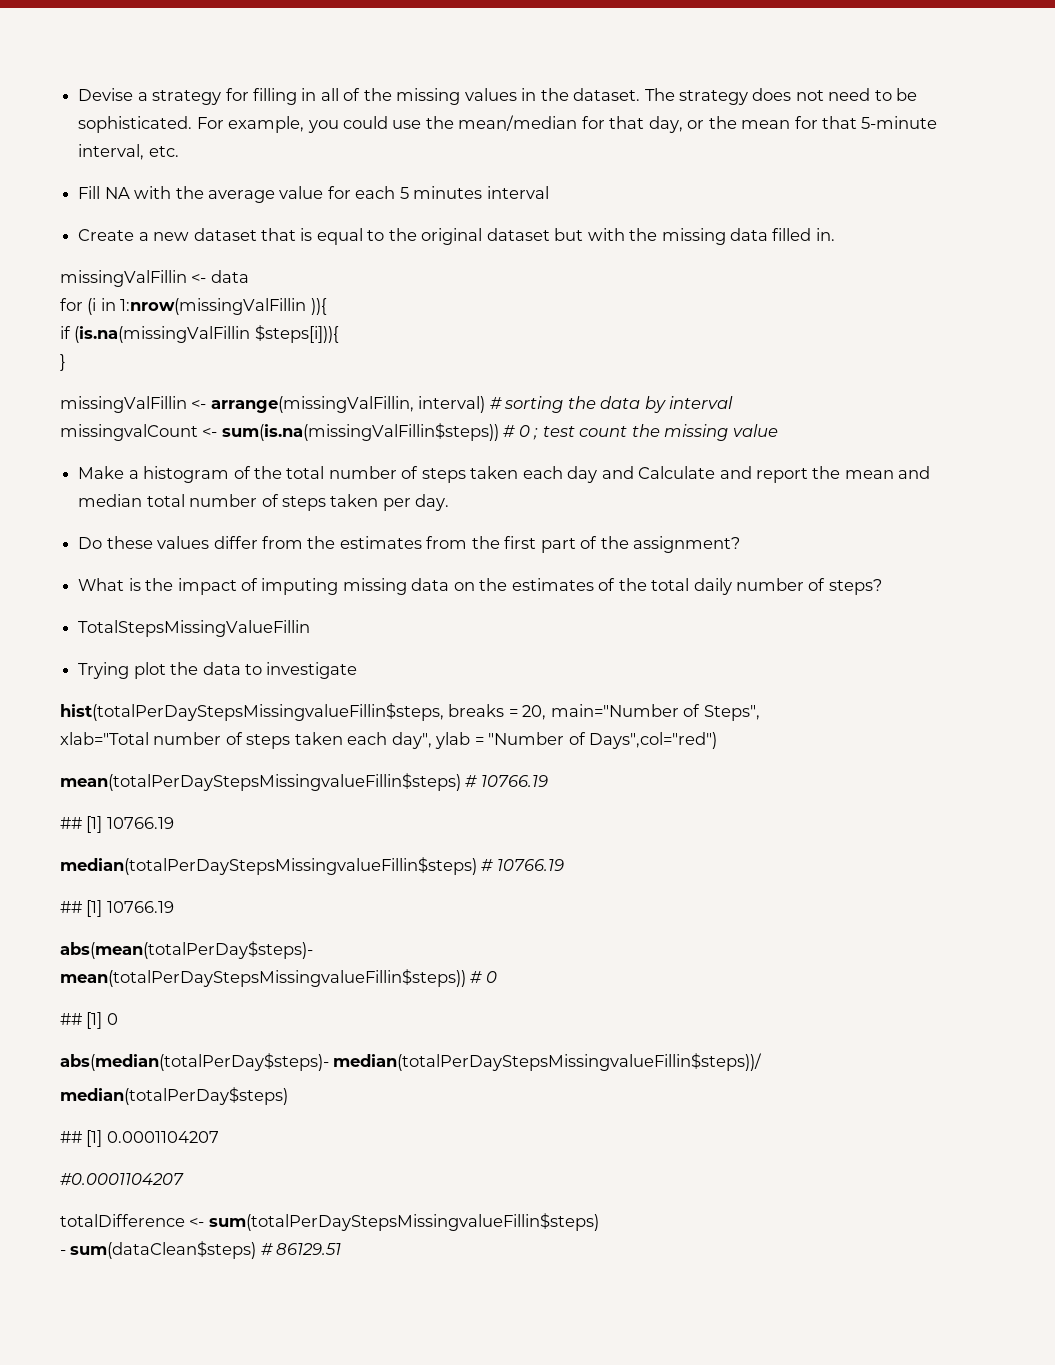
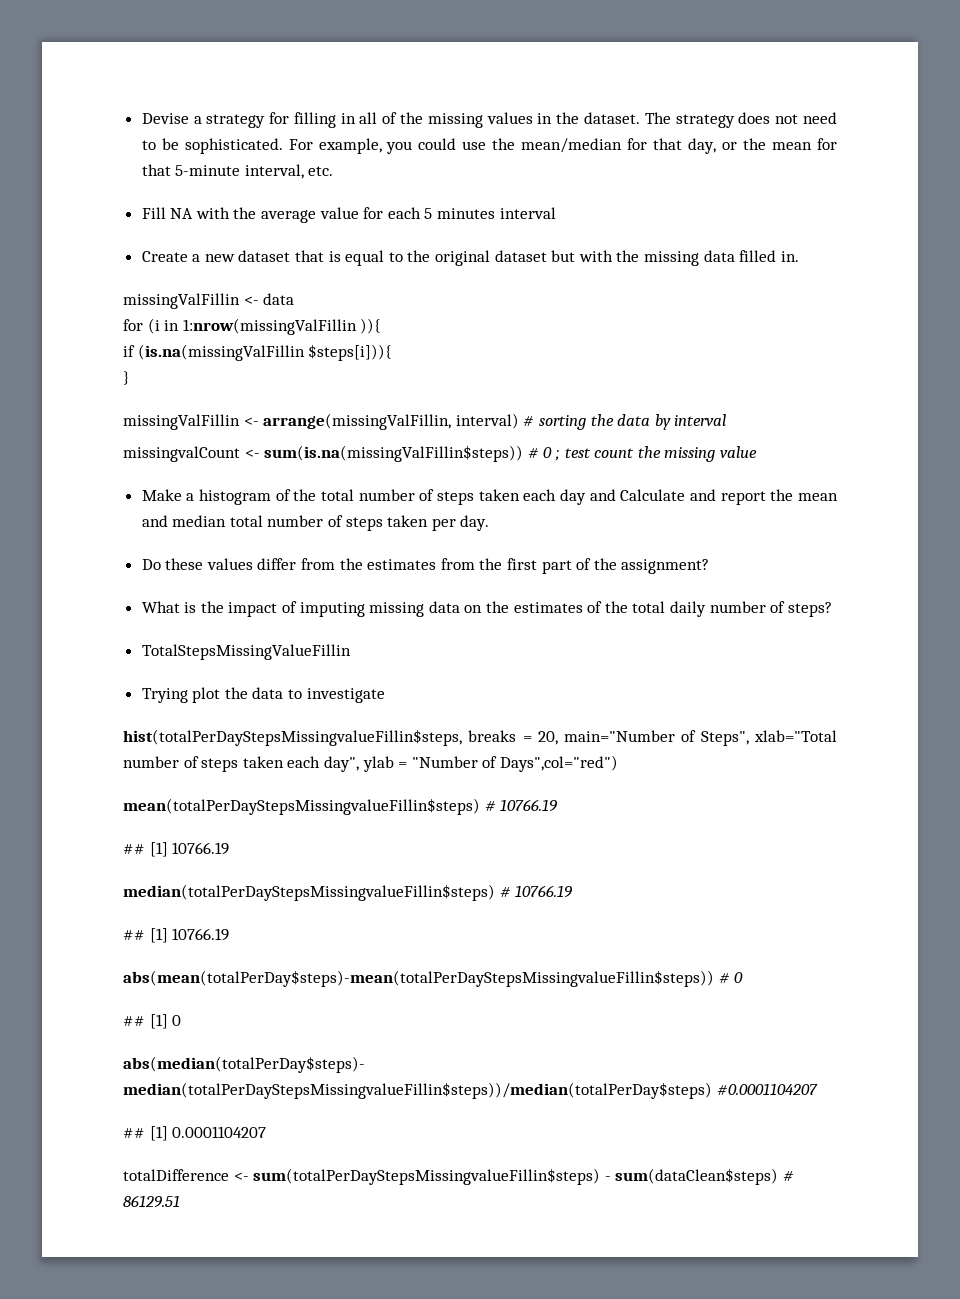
(760, 713) // -> (749, 738) none
[60,941,313,959] [60,969,466,987] abs(mean(totalPerDay$steps)- // mean(totalPerDayStepsMissingvalueFillin$steps)) -> [123,970,714,987] abs(mean(totalPerDay$steps)-mean(totalPerDayStepsMissingvalueFillin$steps))
[333,1053,763,1071] [60,1087,288,1105] median(totalPerDayStepsMissingvalueFillin$steps))/ // median(totalPerDay$steps) -> [123,1082,818,1099] median(totalPerDayStepsMissingvalueFillin$steps))/median(totalPerDay$steps) #0.0001104207
[60,1173,184,1185] // #0.0001104207 -> (267, 1132) none
(599, 1222) // -> (601, 1176) none

